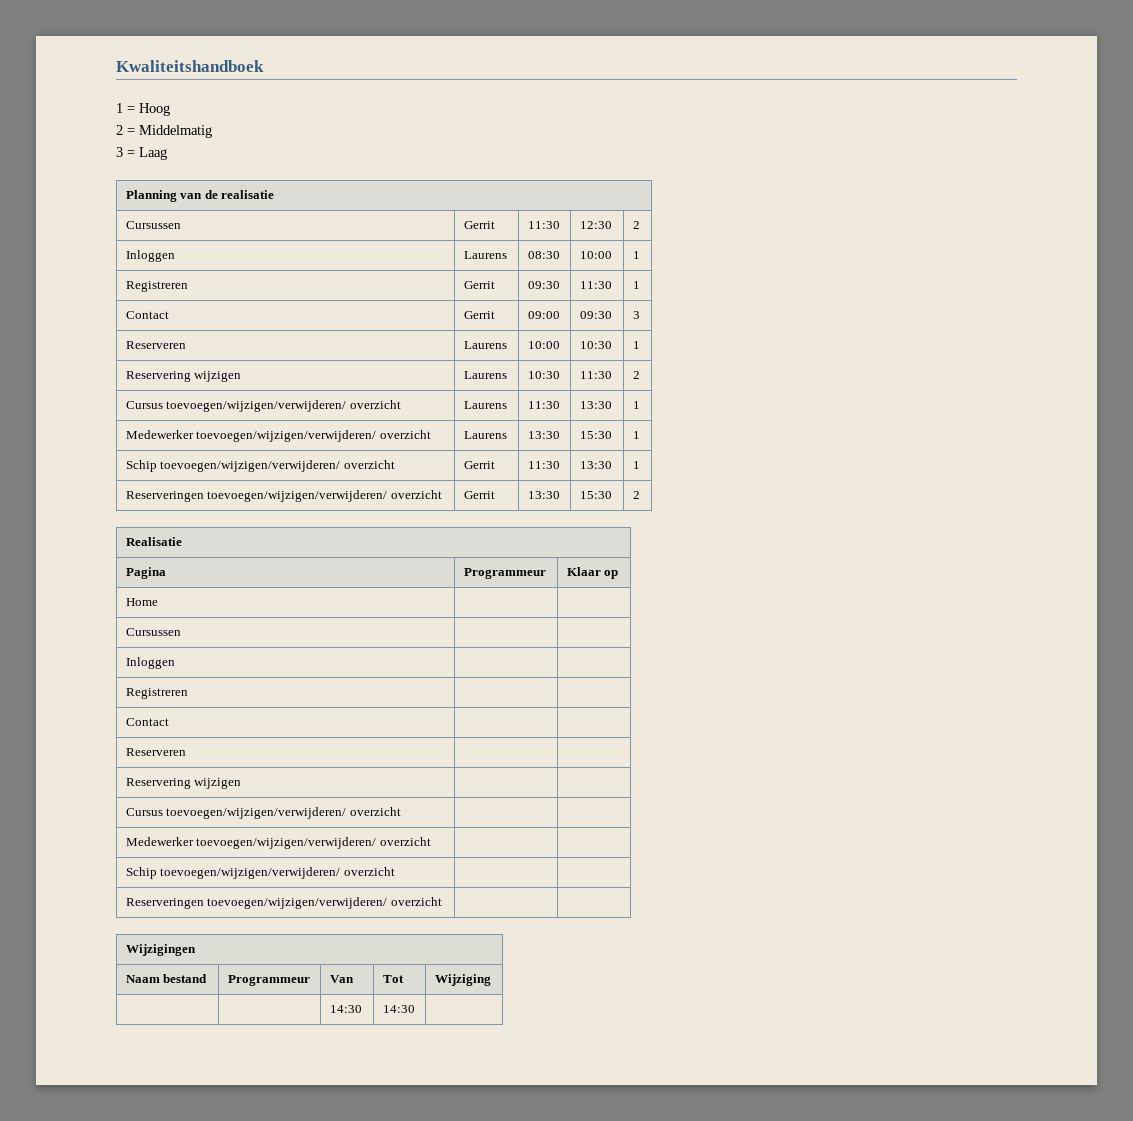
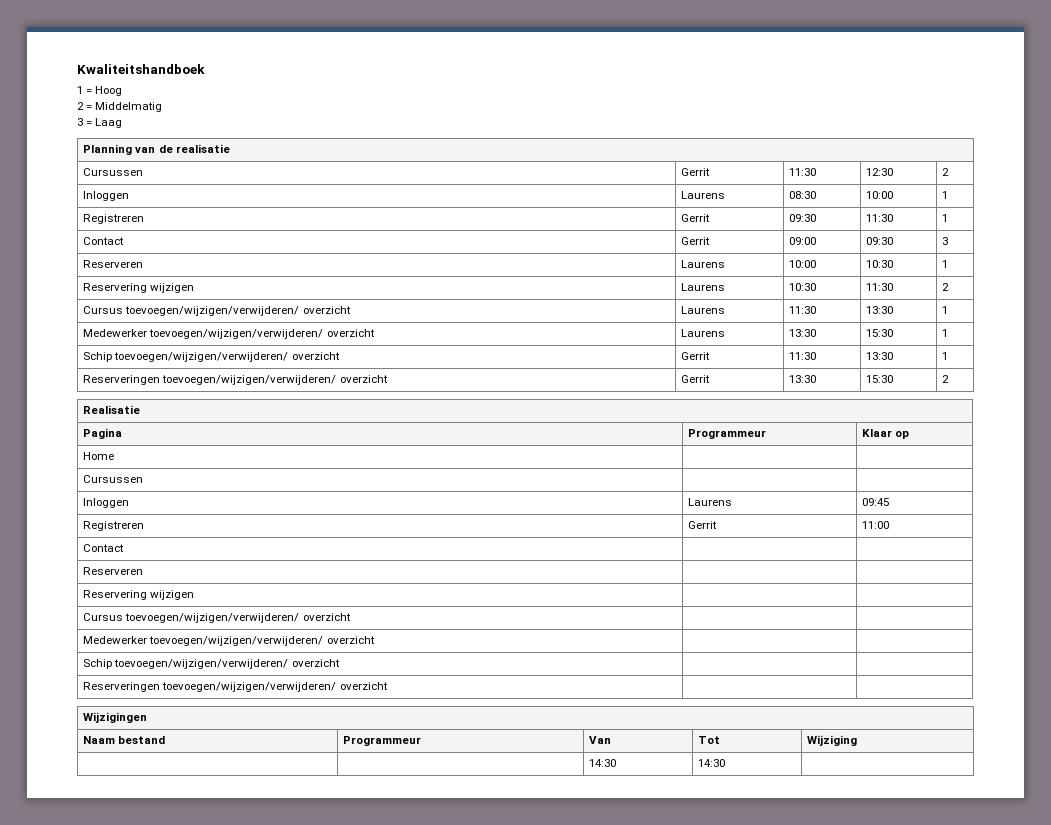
[125,688,188,699] | // Registreren | | -> [688,498,733,506] [862,498,890,506] [83,521,145,531] [688,521,718,529] [862,521,890,529] Laurens | 09:45 // Registreren | Gerrit | 11:00

